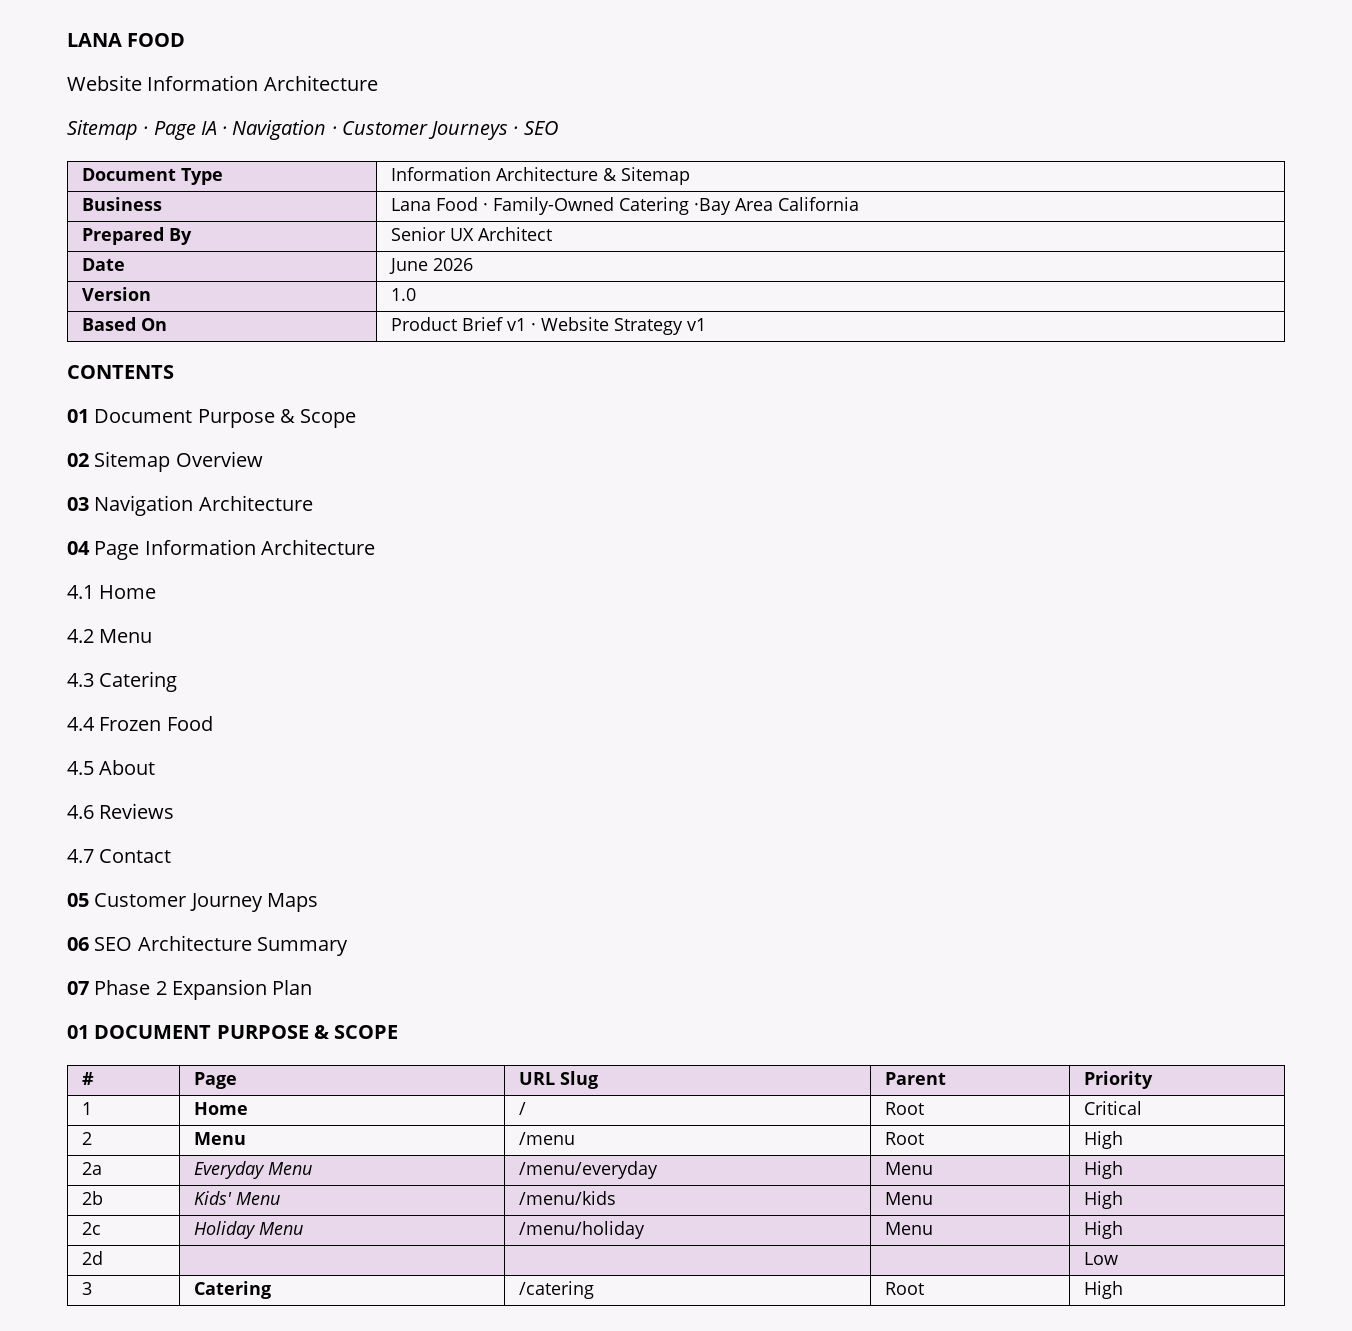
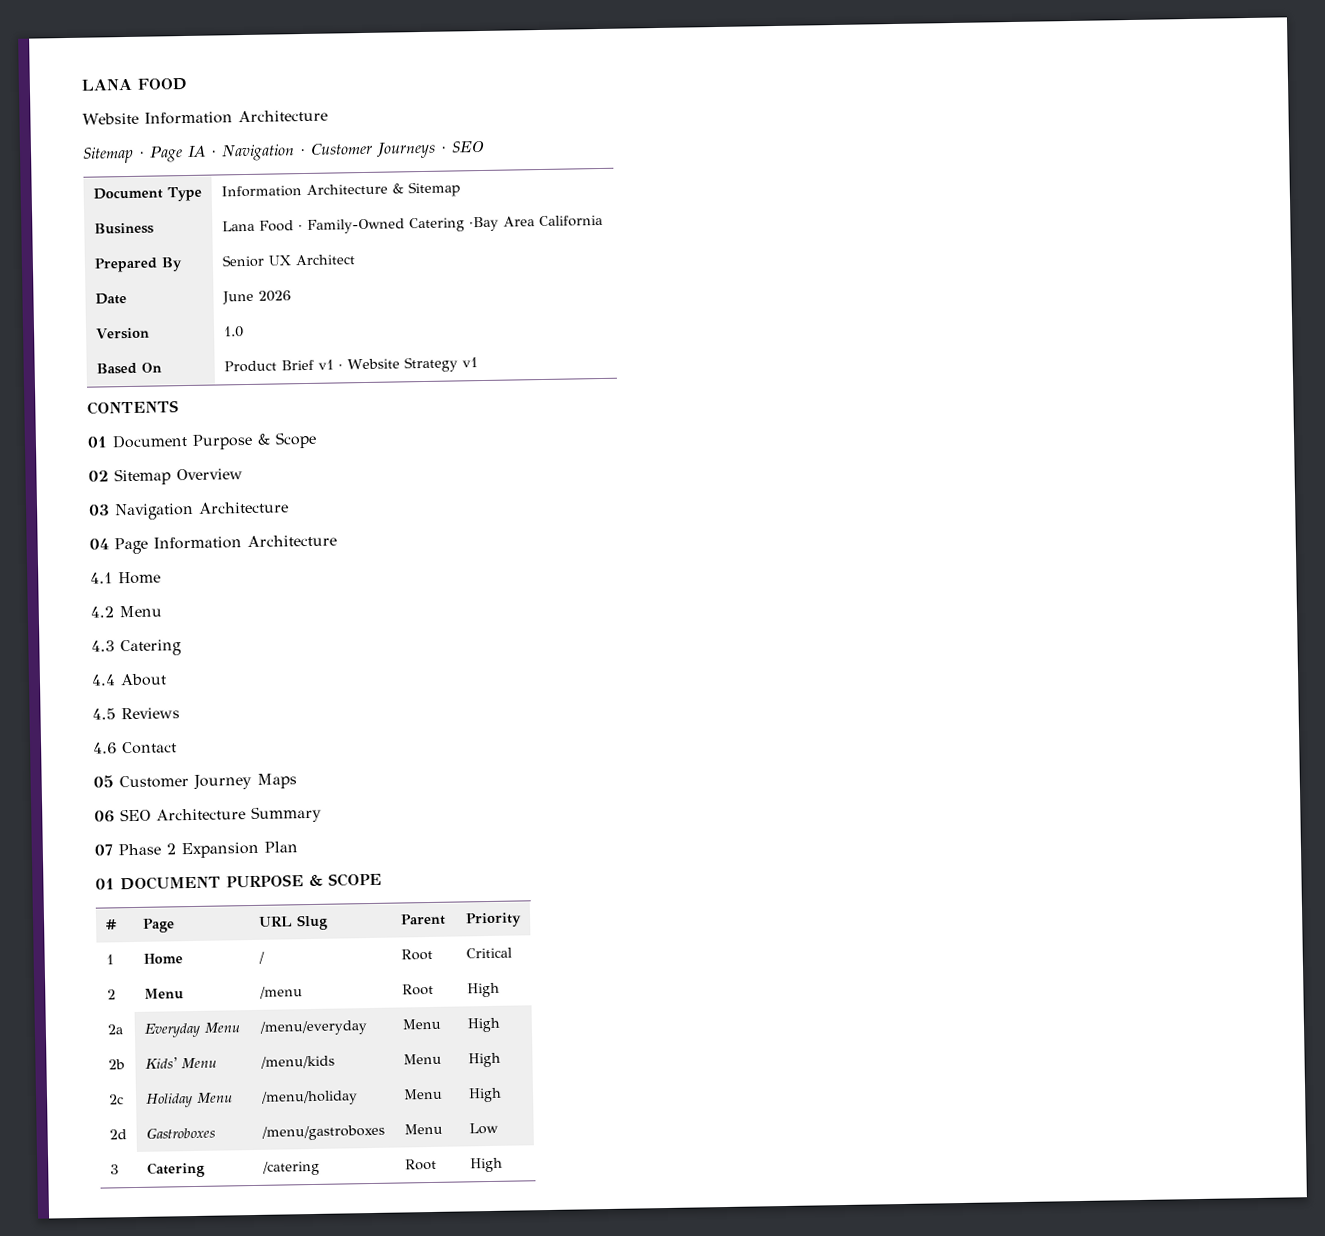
[99,716,213,731] Frozen Food -> [120,673,167,687] About
[99,760,156,775] About -> [121,707,180,720] Reviews
[99,803,175,819] [67,849,94,863] Reviews // 4.7 -> (117, 748) none
(103, 1258) | | -> [145,1127,216,1139] [260,1124,385,1141] [403,1123,443,1135] Gastroboxes | /menu/gastroboxes | Menu

